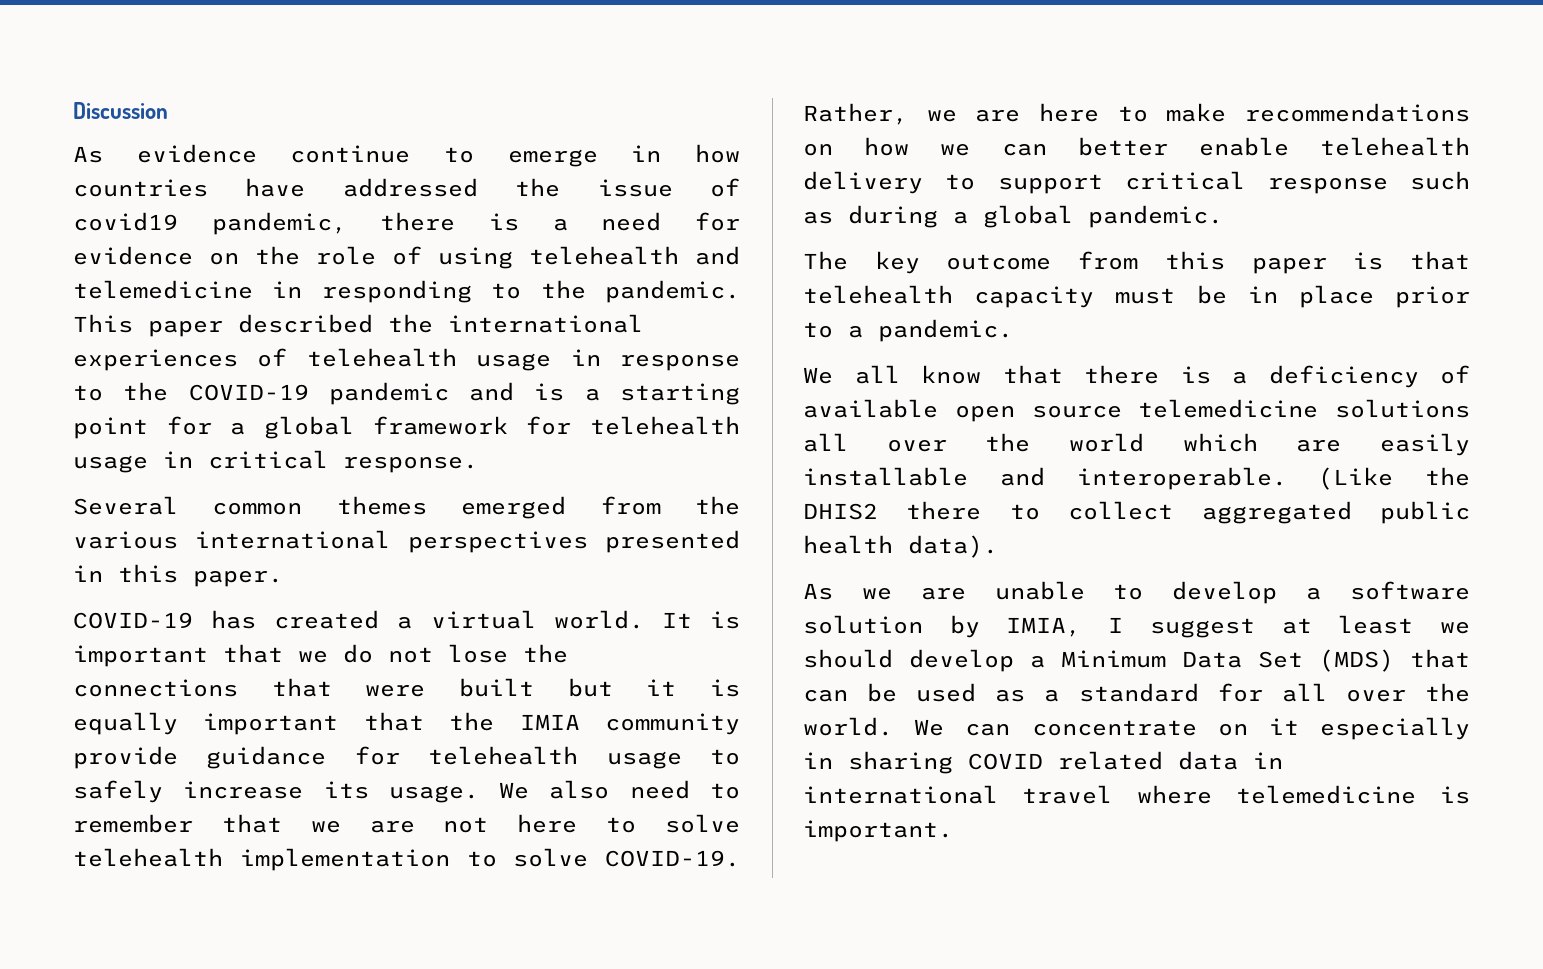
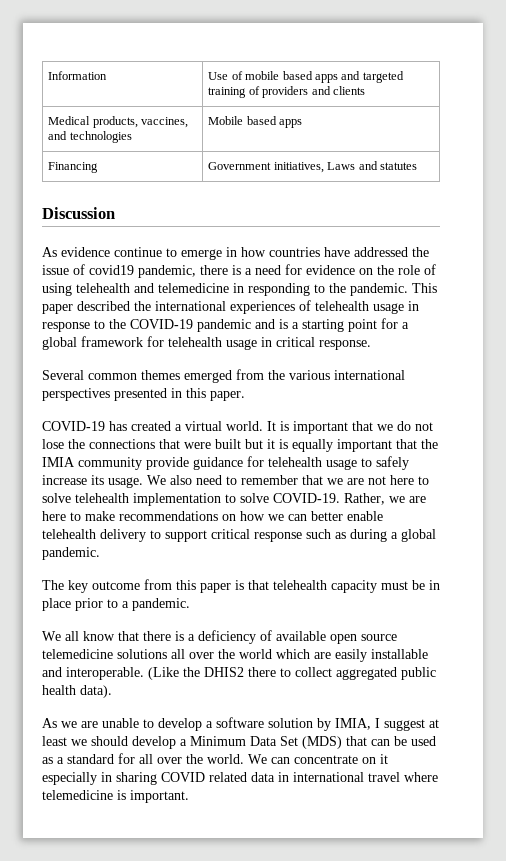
(73, 110) none -> [48,71,108,80] [208,71,404,83] [208,86,365,98] [48,116,189,128] [48,131,132,143] [208,116,303,128] [48,162,99,173] [208,161,417,173] Information | Use of mobile based apps and targeted training of providers and clients // Medical products, vaccines, and technologies | Mobile based apps // Financing | Government initiatives, Laws and statutes //

